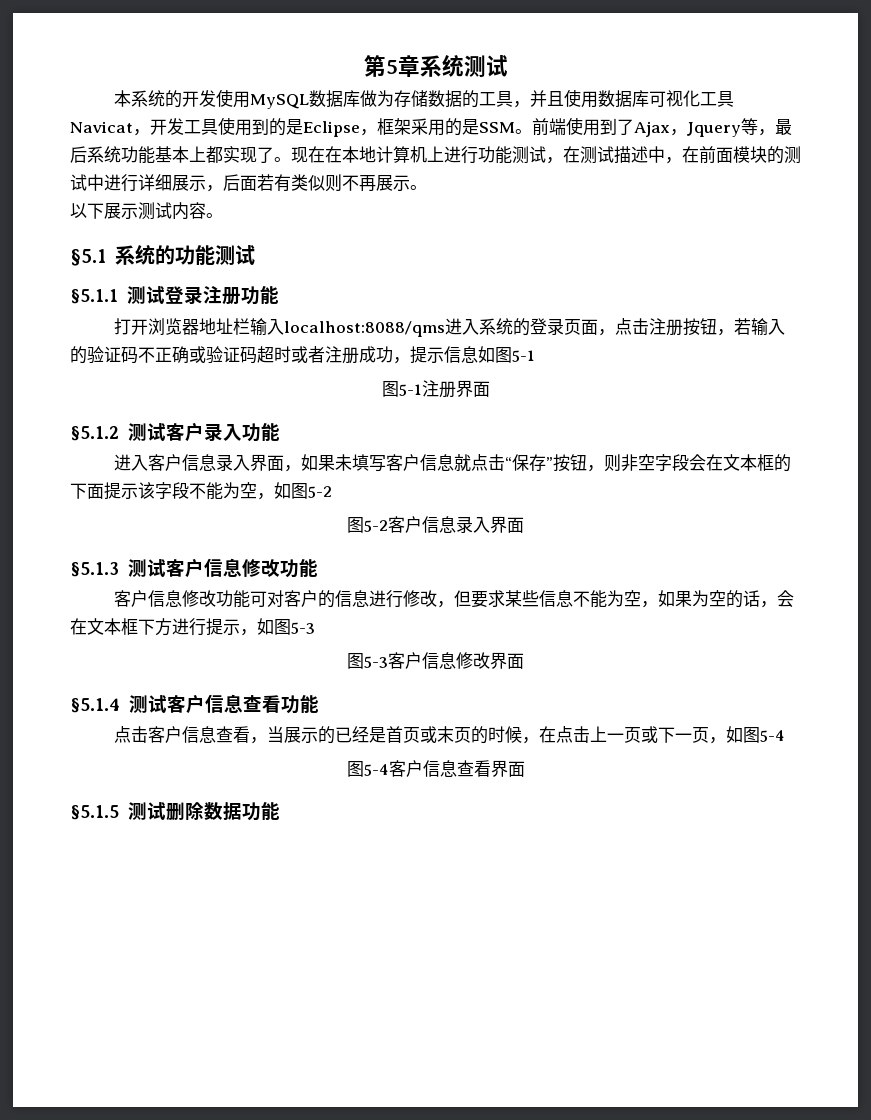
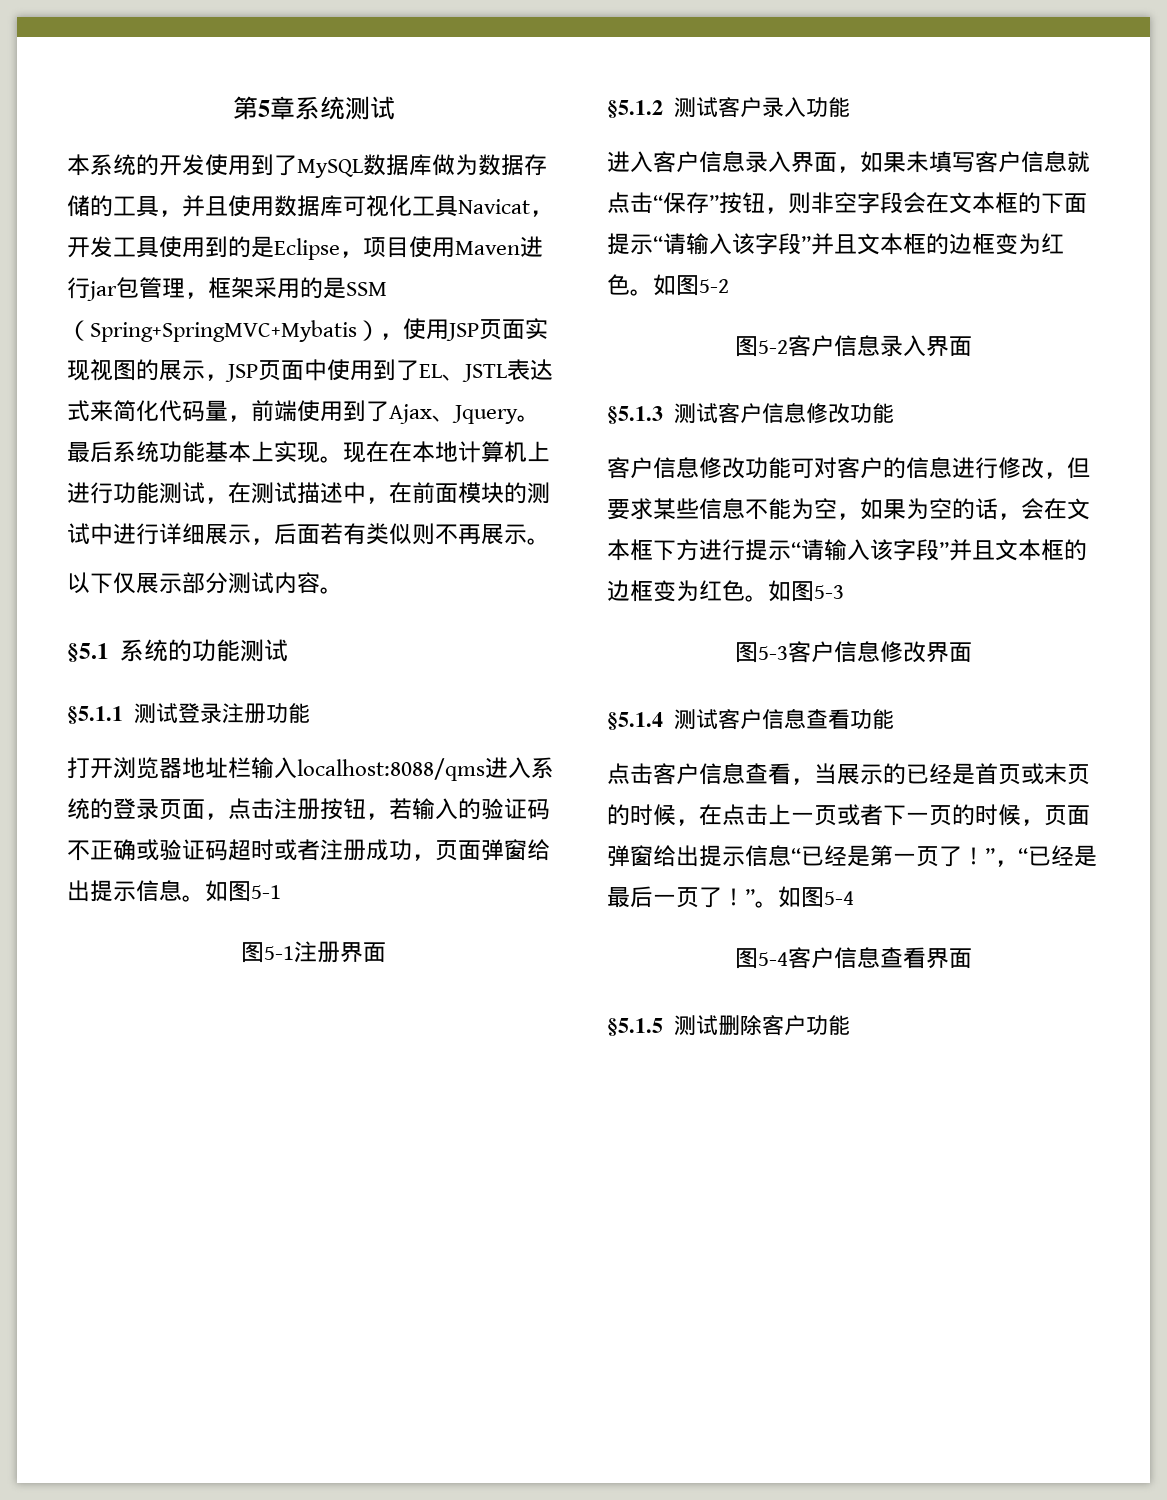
(251, 99) none -> [251,154,297,176] 到了
[394,90,463,108] 存储数据 -> [478,154,547,176] [67,195,90,217] 数据存储
[377,118,532,136] 框架采用的是SSM。 -> [363,236,543,258] [67,277,387,301] [67,318,548,342] [67,359,553,382] [67,400,251,422] 项目使用Maven进行jar包管理，框架采用的是SSM（Spring+SpringMVC+Mybatis），使用JSP页面实现视图的展示，JSP页面中使用到了EL、JSTL表达式来简化代码量，
[670,118,775,137] ，Jquery等， -> [432,405,540,424] 、Jquery。
[206,146,274,163] 都实现了 -> [274,441,320,463] 实现
[104,203,138,219] 展示 -> [113,572,228,594] 仅展示部分
[410,346,478,364] 提示信息 -> [435,839,550,861] [67,880,205,902] 页面弹窗给出提示信息。
[138,482,274,500] 该字段不能为空， -> [653,233,1064,255] [607,274,653,296] “请输入该字段”并且文本框的边框变为红色。
[240,629,257,636] ， -> [791,539,1087,561] [607,580,768,602] “请输入该字段”并且文本框的边框变为红色。
[658,727,727,744] 下一页， -> [860,804,1090,826] [607,845,1097,867] [607,886,778,908] 者下一页的时候，页面弹窗给出提示信息“已经是第一页了！”，“已经是最后一页了！”。
[203,802,242,820] 数据 -> [762,1015,807,1036] 客户

